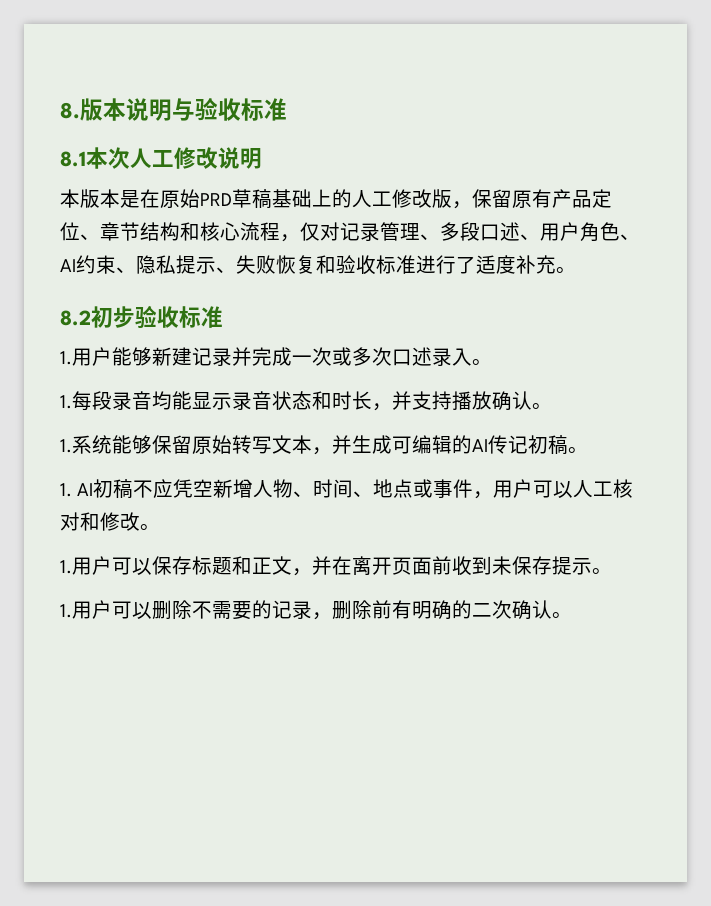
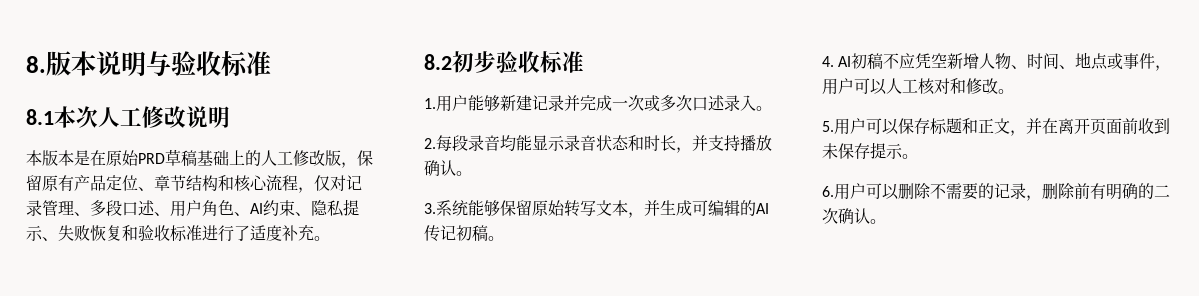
[60,395,72,409] 1. -> [424,138,436,149] 2.
[60,439,72,453] 1. -> [424,203,436,214] 3.
[60,483,72,497] 1. -> [822,56,834,67] 4.
[60,560,72,574] 1. -> [822,121,834,132] 5.
[60,604,72,618] 1. -> [822,186,834,197] 6.

